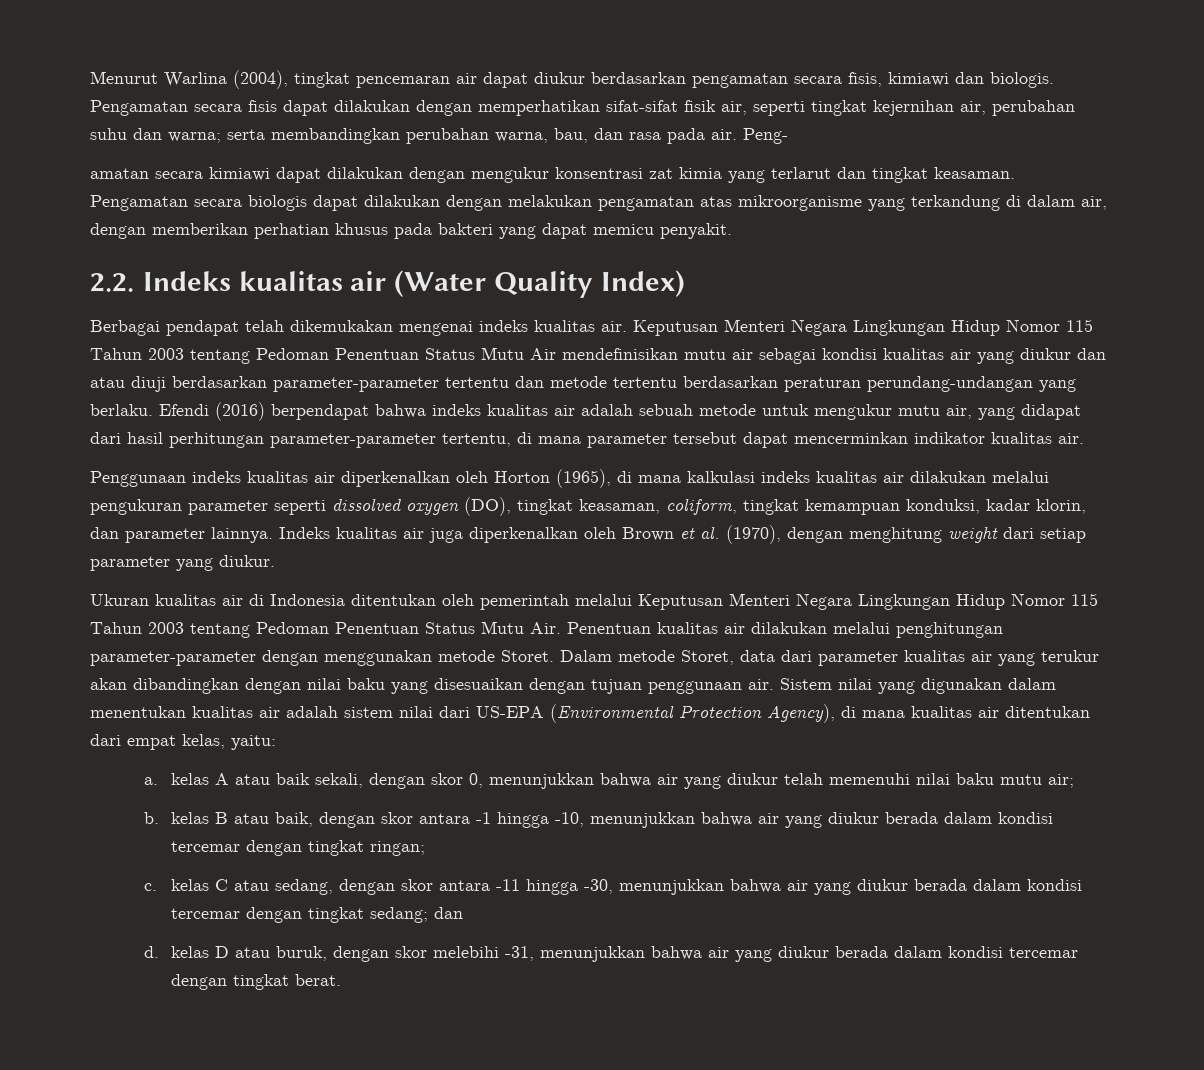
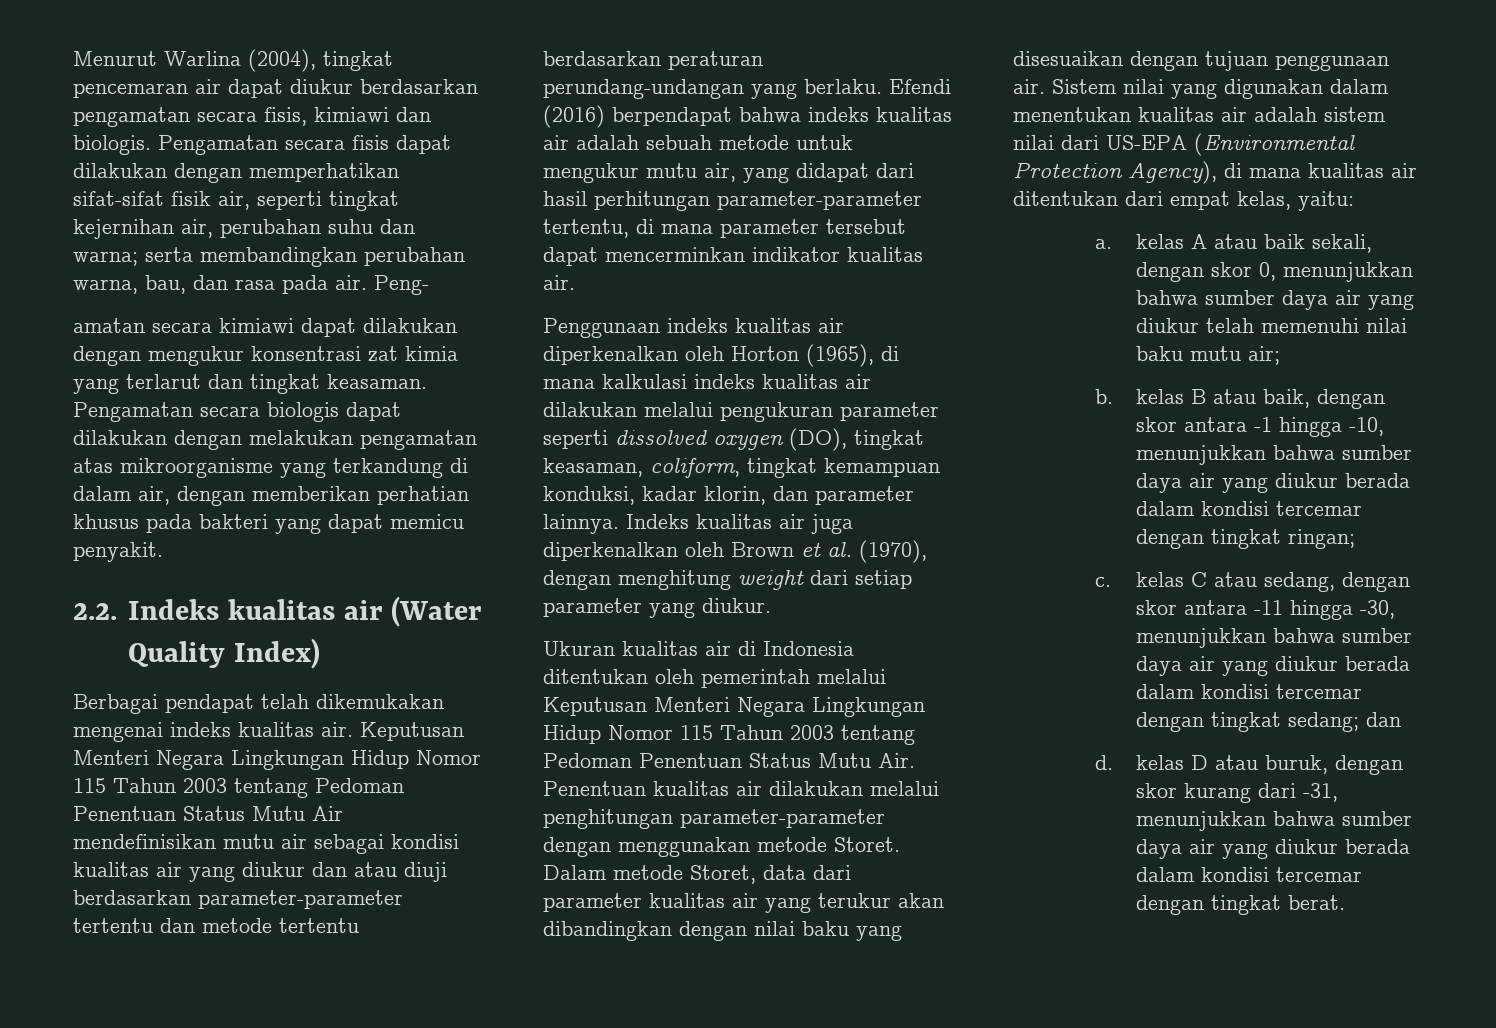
(651, 780) none -> [1205,290,1329,310] sumber daya
(752, 819) none -> [1342,445,1413,460] [1136,473,1183,493] sumber daya
(781, 886) none -> [1342,628,1413,643] [1136,656,1183,676] sumber daya
[432,946,499,958] melebihi -> [1184,783,1297,803] kurang dari
(702, 953) none -> [1342,811,1413,826] [1136,839,1183,859] sumber daya

